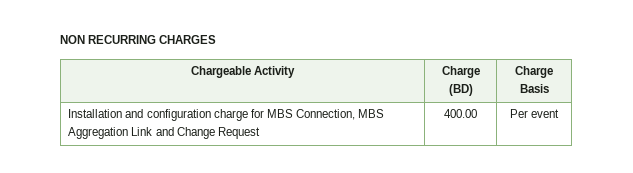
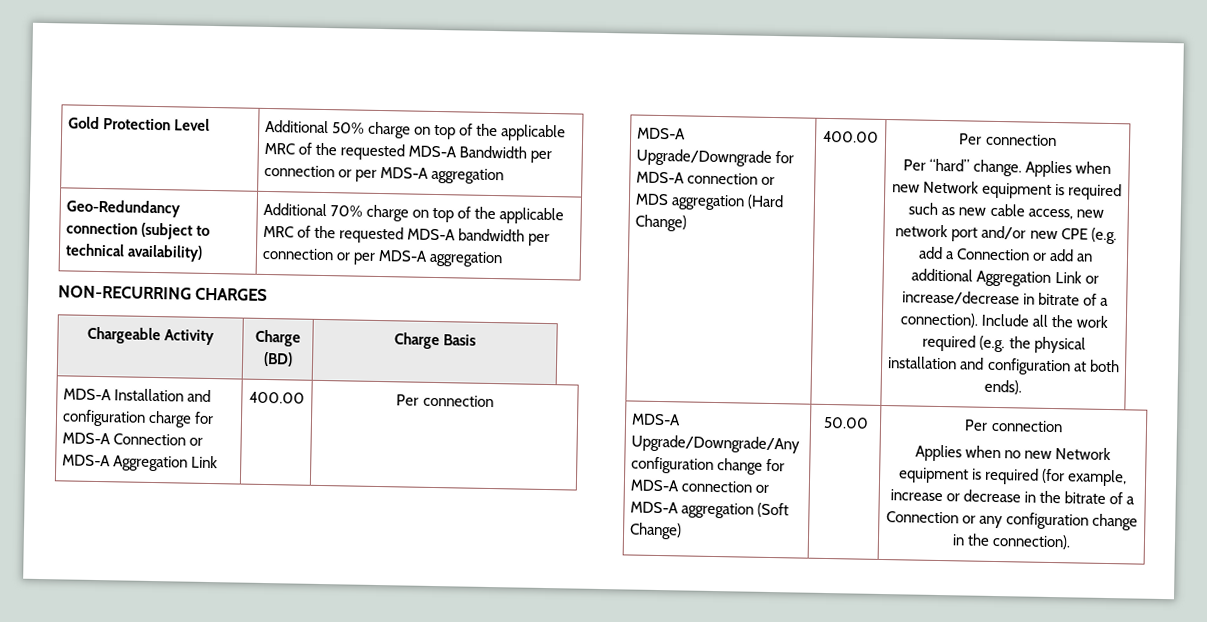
[60,35,157,44] NON RECURRING -> [67,116,210,131] [264,119,567,142] [263,142,553,164] [263,164,504,185] [65,199,181,218] [65,222,210,240] [64,243,203,262] [262,202,565,225] [262,225,551,247] [261,247,503,268] [58,285,192,300] Gold Protection Level | Additional 50% charge on top of the applicable MRC of the requested MDS-A Bandwidth per connection or per MDS-A aggregation // Geo-Redundancy connection (subject to technical availability) | Additional 70% charge on top of the applicable MRC of the requested MDS-A bandwidth per connection or per MDS-A aggregation // NON-RECURRING
(549, 88) none -> [62,388,112,401] MDS-A
[266,109,385,120] [68,127,260,139] [444,109,477,118] [509,109,560,118] MBS Connection, MBS Aggregation Link and Change Request | 400.00 | Per event -> [61,432,203,446] [61,454,218,472] [249,391,305,404] [396,394,494,408] [636,127,686,140] [635,148,794,167] [635,171,775,186] [634,193,784,211] [634,214,687,232] [823,130,879,143] [959,133,1057,147] [902,158,1112,178] [891,180,1123,201] [908,202,1104,220] [895,224,1117,245] [917,246,1094,262] [911,268,1099,287] [901,290,1110,307] [899,312,1109,328] [922,334,1086,354] [888,356,1120,376] [984,379,1022,395] [630,413,681,426] [630,434,800,454] [630,456,785,475] [629,479,769,493] [629,501,789,519] [628,522,682,540] [822,416,869,429] [964,419,1063,433] [914,444,1112,462] [897,467,1128,487] [889,489,1136,505] [885,511,1139,531] [951,533,1072,550] MDS-A Connection or MDS-A Aggregation Link | 400.00 | Per connection // MDS-A Upgrade/Downgrade for MDS-A connection or MDS aggregation (Hard Change) | 400.00 | Per connection // Per “hard” change. Applies when new Network equipment is required such as new cable access, new network port and/or new CPE (e.g. add a Connection or add an additional Aggregation Link or increase/decrease in bitrate of a connection). Include all the work required (e.g. the physical installation and configuration at both ends). // MDS-A Upgrade/Downgrade/Any configuration change for MDS-A connection or MDS-A aggregation (Soft Change) | 50.00 | Per connection // Applies when no new Network equipment is required (for example, increase or decrease in the bitrate of a Connection or any configuration change in the connection).

